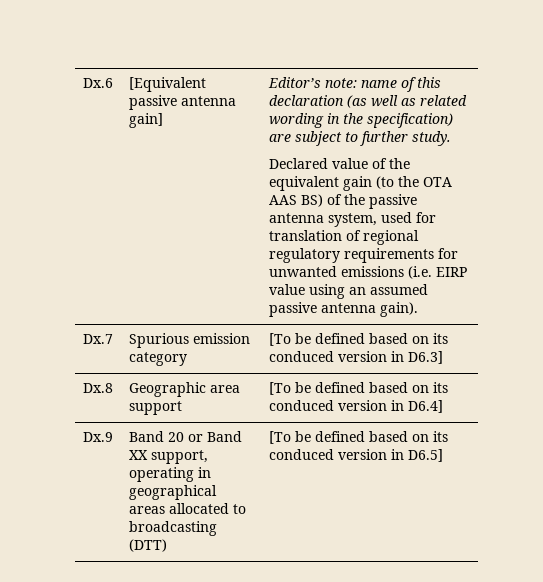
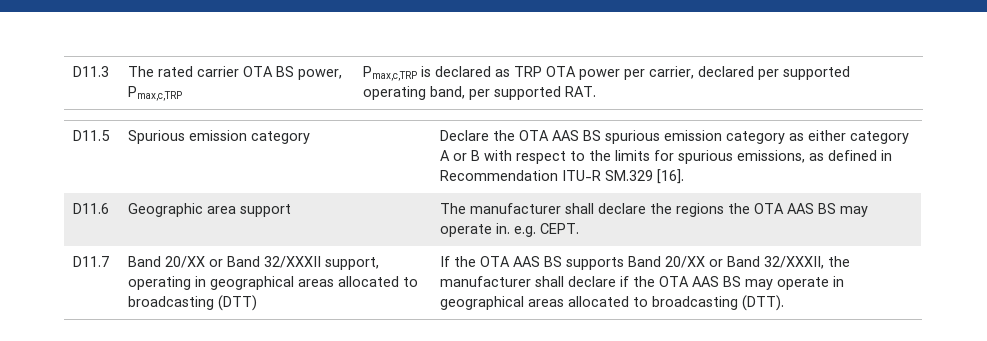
[82,78,113,88] [128,77,206,92] [128,95,236,110] [128,113,163,128] [267,77,441,92] [268,95,467,108] [268,113,453,128] [268,131,451,146] [268,158,410,169] [268,176,452,191] [268,194,417,209] [268,212,436,227] [268,230,419,245] [268,248,458,263] [268,266,467,279] [268,284,428,299] [268,302,418,317] [82,334,113,344] [128,333,250,348] [128,352,187,366] [268,333,448,346] [268,351,443,364] [82,383,113,393] [128,382,240,397] [128,401,182,415] [268,382,448,395] [268,400,443,413] [82,432,113,442] [128,431,242,442] [128,450,148,460] Dx.6 | [Equivalent passive antenna gain] | Editor’s note: name of this declaration (as well as related wording in the specification) are subject to further study. // Declared value of the equivalent gain (to the OTA AAS BS) of the passive antenna system, used for translation of regional regulatory requirements for unwanted emissions (i.e. EIRP value using an assumed passive antenna gain). // Dx.7 | Spurious emission category | [To be defined based on its conduced version in D6.3] // Dx.8 | Geographic area support | [To be defined based on its conduced version in D6.4] // Dx.9 | Band 20 or Band XX -> [73,66,110,77] [128,66,343,80] [128,86,183,101] [363,66,851,81] [363,86,597,100] [73,130,111,141] [128,130,311,144] [440,130,910,144] [440,150,893,164] [440,169,685,184] [73,203,110,214] [128,203,292,217] [440,203,869,217] [440,223,580,237] [73,256,110,267] [128,256,322,268] D11.3 | The rated carrier OTA BS power, Pmax,c,TRP | Pmax,c,TRP is declared as TRP OTA power per carrier, declared per supported operating band, per supported RAT. // D11.5 | Spurious emission category | Declare the OTA AAS BS spurious emission category as either category A or B with respect to the limits for spurious emissions, as defined in Recommendation ITU-R SM.329 [16]. // D11.6 | Geographic area support | The manufacturer shall declare the regions the OTA AAS BS may operate in. e.g. CEPT. // D11.7 | Band 20/XX or Band 32/XXXII
[268,431,448,444] [268,449,443,462] [To be defined based on its conduced version in D6.5] -> [440,256,851,270] [440,276,845,290] [440,295,785,311] If the OTA AAS BS supports Band 20/XX or Band 32/XXXII, the manufacturer shall declare if the OTA AAS BS may operate in geographical areas allocated to broadcasting (DTT).

